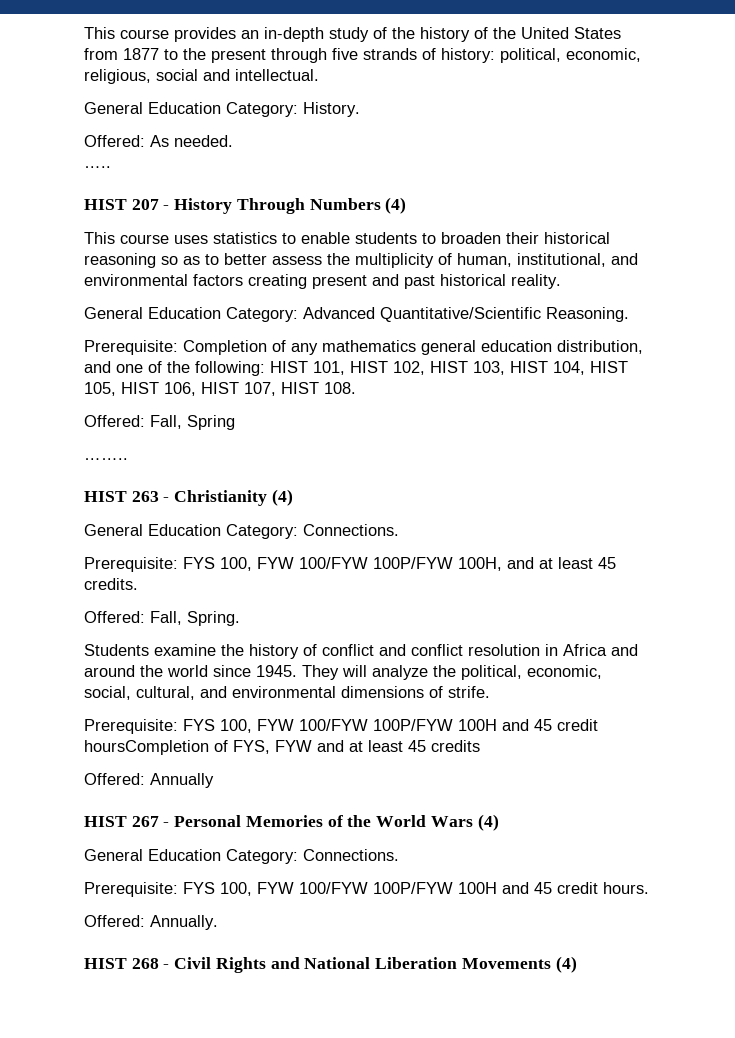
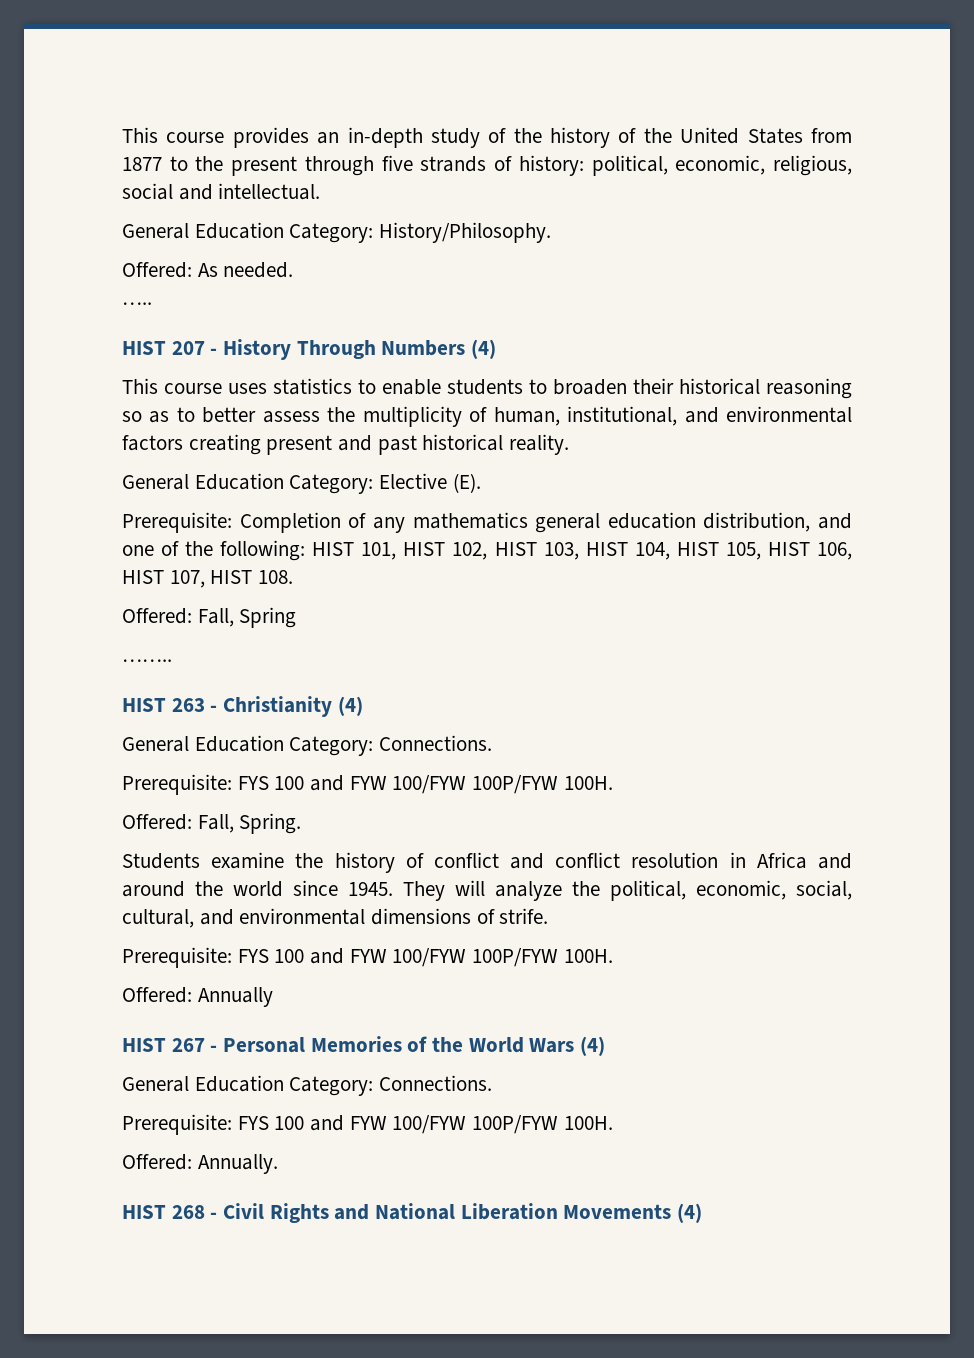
[303,102,360,117] History. -> [379,222,552,243] History/Philosophy.
[303,307,629,322] Advanced Quantitative/Scientific Reasoning. -> [379,473,481,493] Elective (E).
[220,557,616,571] [84,578,138,590] 100, FYW 100/FYW 100P/FYW 100H, and at least 45 credits. -> [274,775,613,794] 100 and FYW 100/FYW 100P/FYW 100H.
[220,719,598,733] [84,740,480,755] 100, FYW 100/FYW 100P/FYW 100H and 45 credit hoursCompletion of FYS, FYW and at least 45 credits -> [274,948,613,967] 100 and FYW 100/FYW 100P/FYW 100H.
[220,882,649,896] 100, FYW 100/FYW 100P/FYW 100H and 45 credit hours. -> [274,1115,613,1134] 100 and FYW 100/FYW 100P/FYW 100H.

